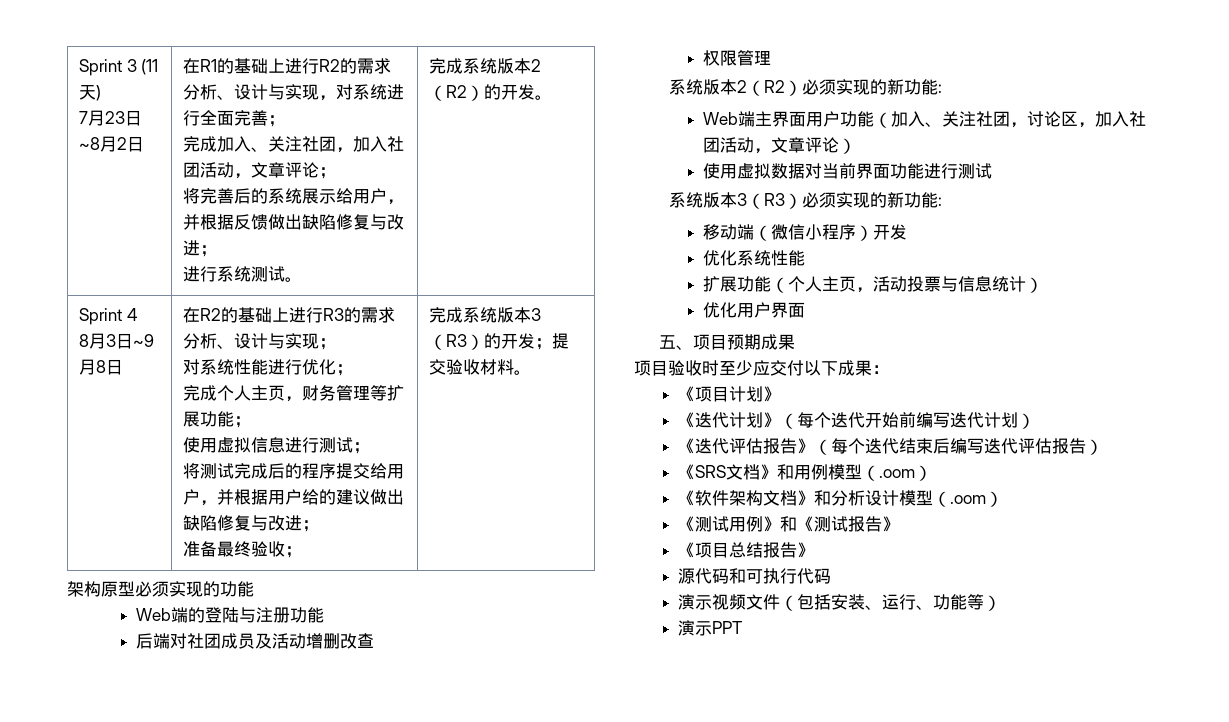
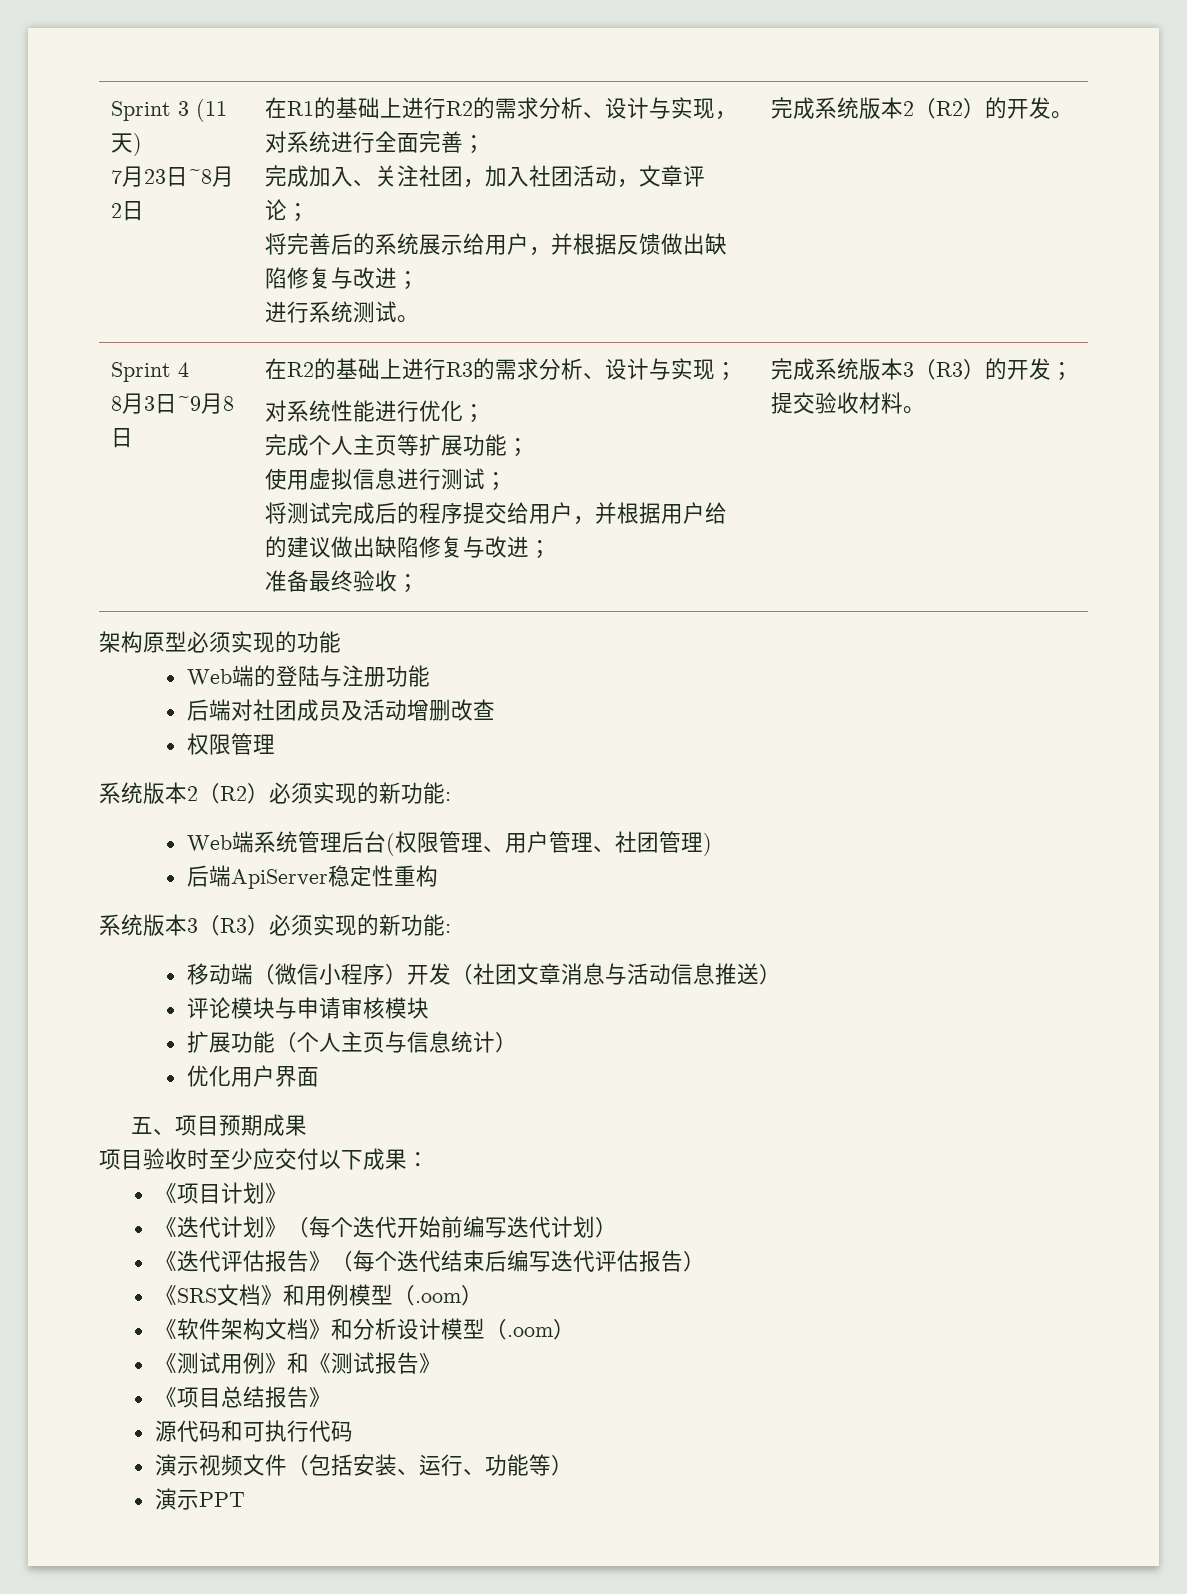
[284,385,370,402] ，财务管理 -> (397, 445) none
[754,111,1146,128] [702,137,856,154] [702,163,992,179] 主界面用户功能（加入、关注社团，讨论区，加入社团活动，文章评论） // 使用虚拟数据对当前界面功能进行测试 -> [253,831,712,856] [186,865,438,889] 系统管理后台(权限管理、用户管理、社团管理) // 后端ApiServer稳定性重构
[702,250,805,266] // 优化系统性能 -> [450,963,781,985] [186,997,429,1019] （社团文章消息与活动信息推送） // 评论模块与申请审核模块
[855,276,941,293] ，活动投票 -> (385, 1042) none

